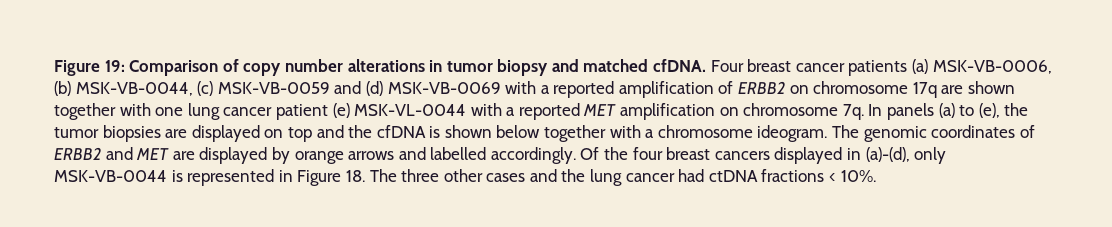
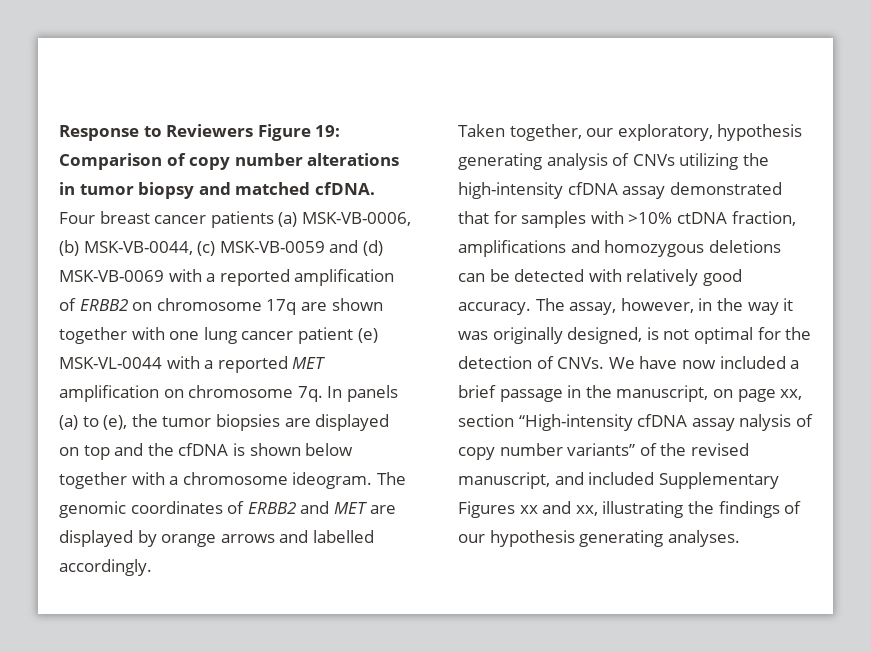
(54, 68) none -> [59,124,254,141] Response to Reviewers
[580,147,947,164] [54,169,876,186] Of the four breast cancers displayed in (a)-(d), only MSK-VB-0044 is represented in Figure 18. The three other cases and the lung cancer had ctDNA fractions < 10%. -> [458,124,803,141] [458,153,769,170] [458,182,782,199] [458,211,796,228] [458,240,781,257] [458,269,742,286] [458,298,794,315] [458,327,812,344] [458,356,800,369] [458,385,803,402] [458,414,813,431] [458,443,749,460] [458,472,779,489] [458,501,802,518] [458,530,740,547] // Taken together, our exploratory, hypothesis generating analysis of CNVs utilizing the high-intensity cfDNA assay demonstrated that for samples with >10% ctDNA fraction, amplifications and homozygous deletions can be detected with relatively good accuracy. The assay, however, in the way it was originally designed, is not optimal for the detection of CNVs. We have now included a brief passage in the manuscript, on page xx, section “High-intensity cfDNA assay nalysis of copy number variants” of the revised manuscript, and included Supplementary Figures xx and xx, illustrating the findings of our hypothesis generating analyses.

